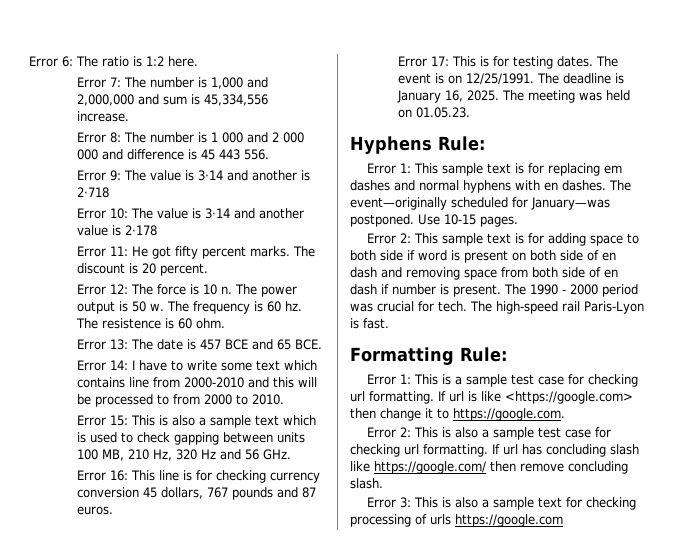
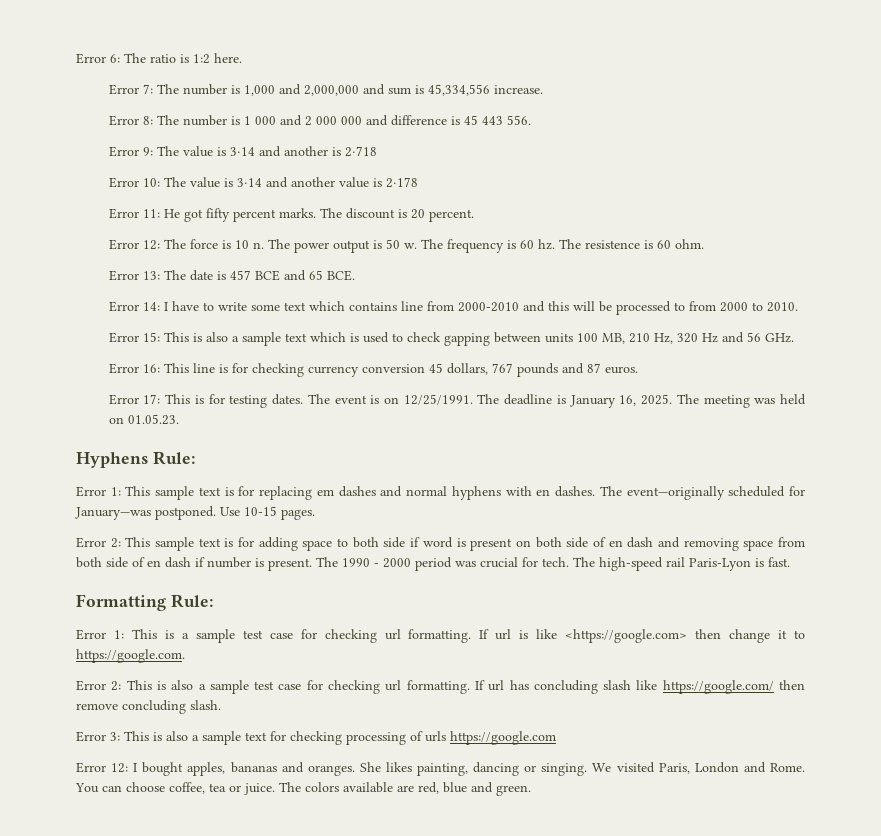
(563, 520) none -> [76,762,805,776] [75,782,531,796] // Error 12: I bought apples, bananas and oranges. She likes painting, dancing or singing. We visited Paris, London and Rome. You can choose coffee, tea or juice. The colors available are red, blue and green.

